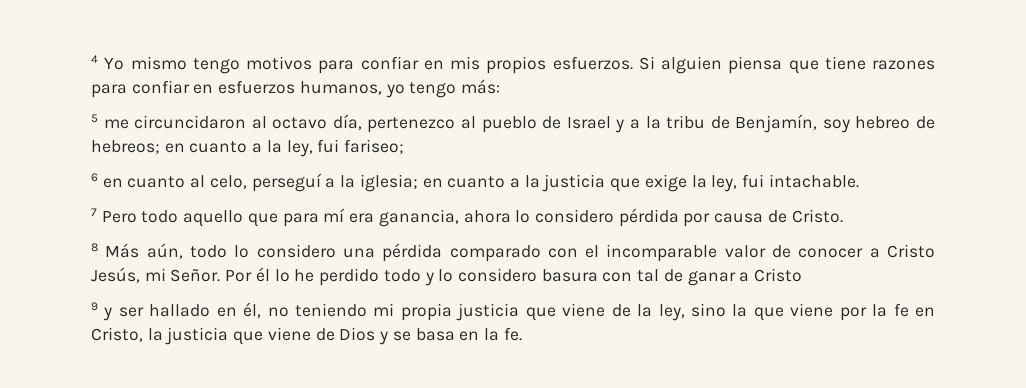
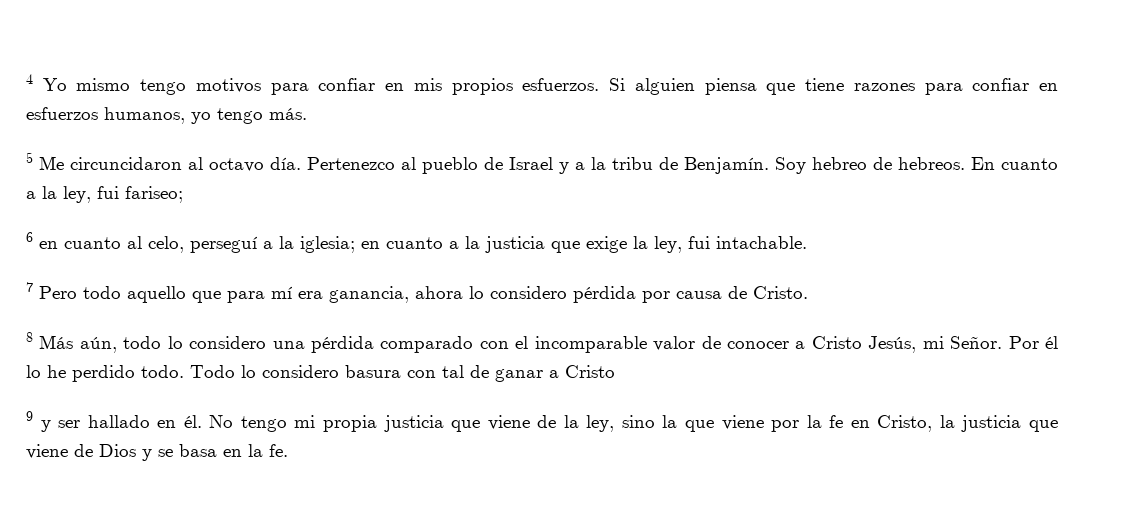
[461,79,501,94] más: -> [269,108,307,120] más.
[103,119,129,129] me -> [39,156,64,170] Me
[332,114,456,133] día, pertenezco -> [270,157,395,170] día. Pertenezco
[735,114,935,133] [91,140,185,154] Benjamín, soy hebreo de hebreos; en -> [684,157,995,174] Benjamín. Soy hebreo de hebreos. En
[383,269,434,286] todo y -> [141,365,235,378] todo. Todo
[243,302,368,318] él, no teniendo -> [183,415,287,432] él. No tengo

